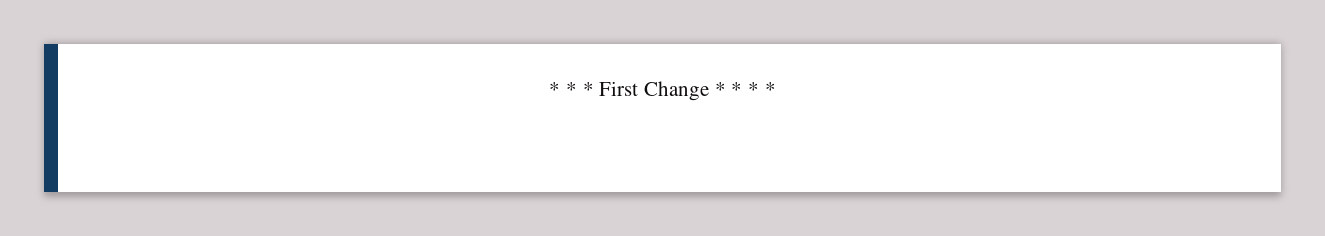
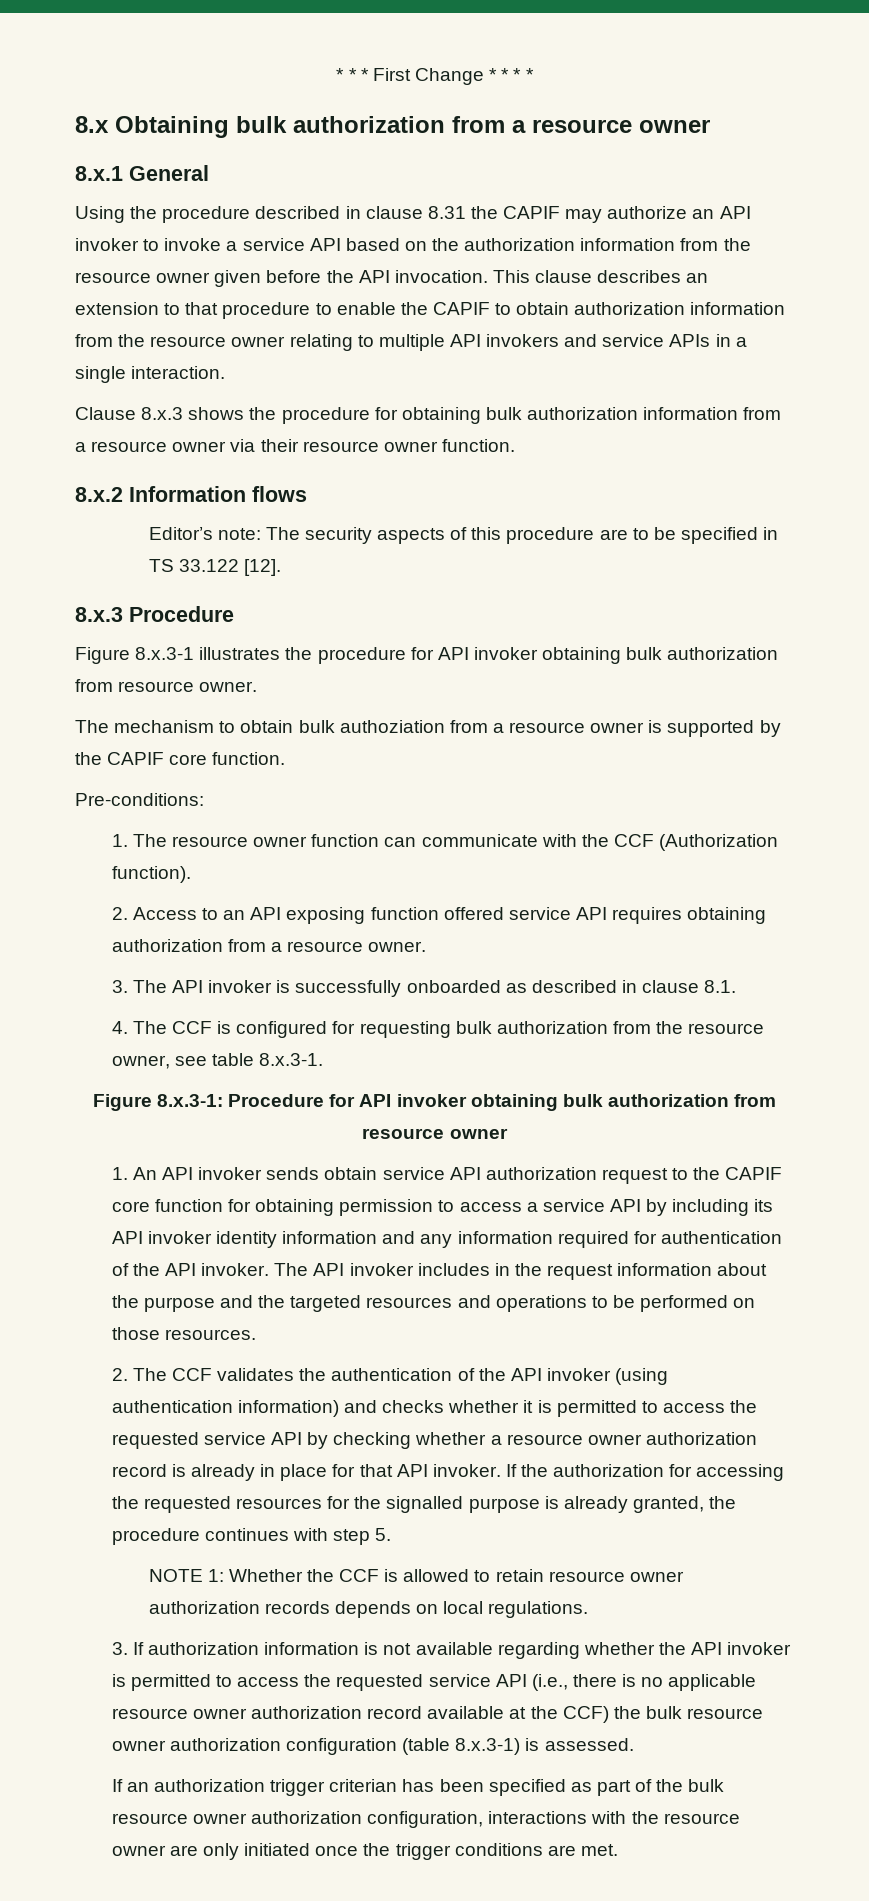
(776, 89) none -> [75,116,710,138] [75,165,209,181] [75,206,751,223] [75,238,751,251] [75,270,709,287] [75,302,786,319] [75,334,747,351] [75,366,226,383] [75,407,782,424] [75,439,515,452] [75,486,307,502] [148,527,779,544] [148,559,281,576] [75,606,234,622] [75,647,779,664] [75,679,258,692] [75,720,781,737] [75,752,286,765] [75,793,204,806] [111,834,779,851] [111,866,191,883] [111,907,767,924] [111,939,427,952] [111,980,737,997] [111,1021,765,1038] [111,1053,324,1069] [92,1094,777,1111] [362,1128,508,1139] [111,1167,783,1184] [111,1199,774,1216] [111,1231,782,1248] [111,1263,768,1280] [111,1295,756,1312] [111,1327,256,1340] [111,1368,669,1385] [111,1400,758,1417] [111,1432,757,1449] [111,1464,785,1481] [111,1496,737,1513] [111,1528,392,1545] [148,1569,684,1582] [148,1601,589,1618] [111,1642,792,1659] [111,1674,757,1691] [111,1706,764,1723] [111,1738,634,1755] [111,1779,725,1796] [111,1811,740,1828] [111,1843,618,1860] // 8.x Obtaining bulk authorization from a resource owner // 8.x.1 General // Using the procedure described in clause 8.31 the CAPIF may authorize an API invoker to invoke a service API based on the authorization information from the resource owner given before the API invocation. This clause describes an extension to that procedure to enable the CAPIF to obtain authorization information from the resource owner relating to multiple API invokers and service APIs in a single interaction. // Clause 8.x.3 shows the procedure for obtaining bulk authorization information from a resource owner via their resource owner function. // 8.x.2 Information flows // Editor’s note: The security aspects of this procedure are to be specified in TS 33.122 [12]. // 8.x.3 Procedure // Figure 8.x.3-1 illustrates the procedure for API invoker obtaining bulk authorization from resource owner. // The mechanism to obtain bulk authoziation from a resource owner is supported by the CAPIF core function. // Pre-conditions: // 1. The resource owner function can communicate with the CCF (Authorization function). // 2. Access to an API exposing function offered service API requires obtaining authorization from a resource owner. // 3. The API invoker is successfully onboarded as described in clause 8.1. // 4. The CCF is configured for requesting bulk authorization from the resource owner, see table 8.x.3-1. // Figure 8.x.3-1: Procedure for API invoker obtaining bulk authorization from resource owner // 1. An API invoker sends obtain service API authorization request to the CAPIF core function for obtaining permission to access a service API by including its API invoker identity information and any information required for authentication of the API invoker. The API invoker includes in the request information about the purpose and the targeted resources and operations to be performed on those resources. // 2. The CCF validates the authentication of the API invoker (using authentication information) and checks whether it is permitted to access the requested service API by checking whether a resource owner authorization record is already in place for that API invoker. If the authorization for accessing the requested resources for the signalled purpose is already granted, the procedure continues with step 5. // NOTE 1: Whether the CCF is allowed to retain resource owner authorization records depends on local regulations. // 3. If authorization information is not available regarding whether the API invoker is permitted to access the requested service API (i.e., there is no applicable resource owner authorization record available at the CCF) the bulk resource owner authorization configuration (table 8.x.3-1) is assessed. // If an authorization trigger criterian has been specified as part of the bulk resource owner authorization configuration, interactions with the resource owner are only initiated once the trigger conditions are met.

